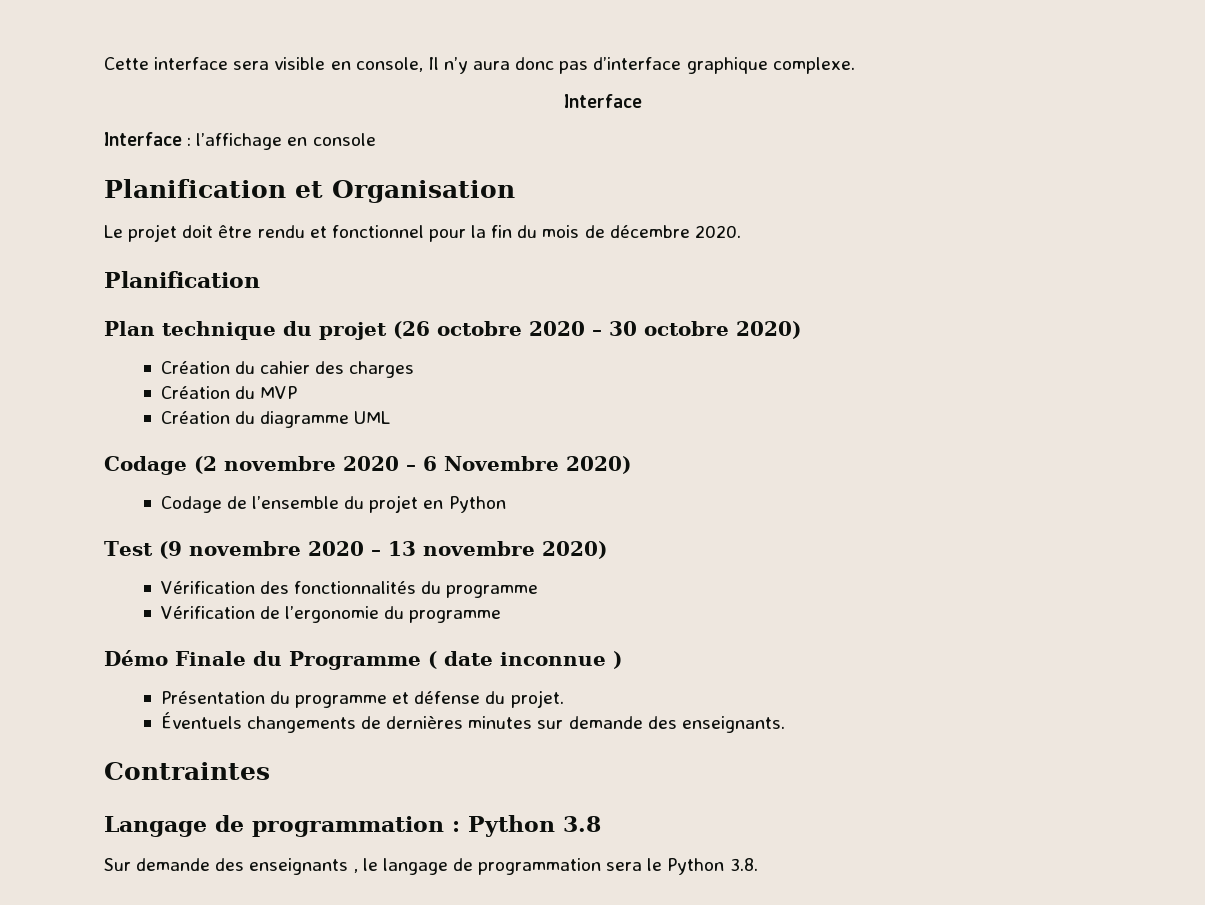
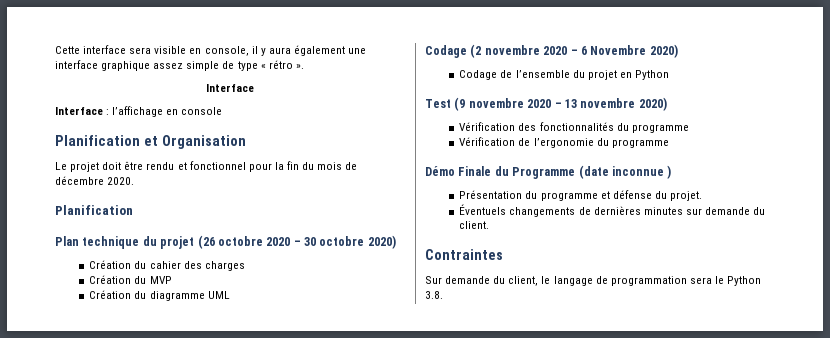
[427,57,855,74] Il n’y aura donc pas d’interface graphique complexe. -> [251,45,367,56] [55,60,304,71] il y aura également une interface graphique assez simple de type « rétro ».
[428,651,493,669] ( date -> [578,165,609,179] (date
[647,716,785,733] des enseignants. -> [753,207,766,215] [459,221,490,229] du client.
[104,815,601,837] // Langage de programmation : Python 3.8 -> (503, 254) none
[215,858,358,875] des enseignants , -> [493,276,539,286] du client,

